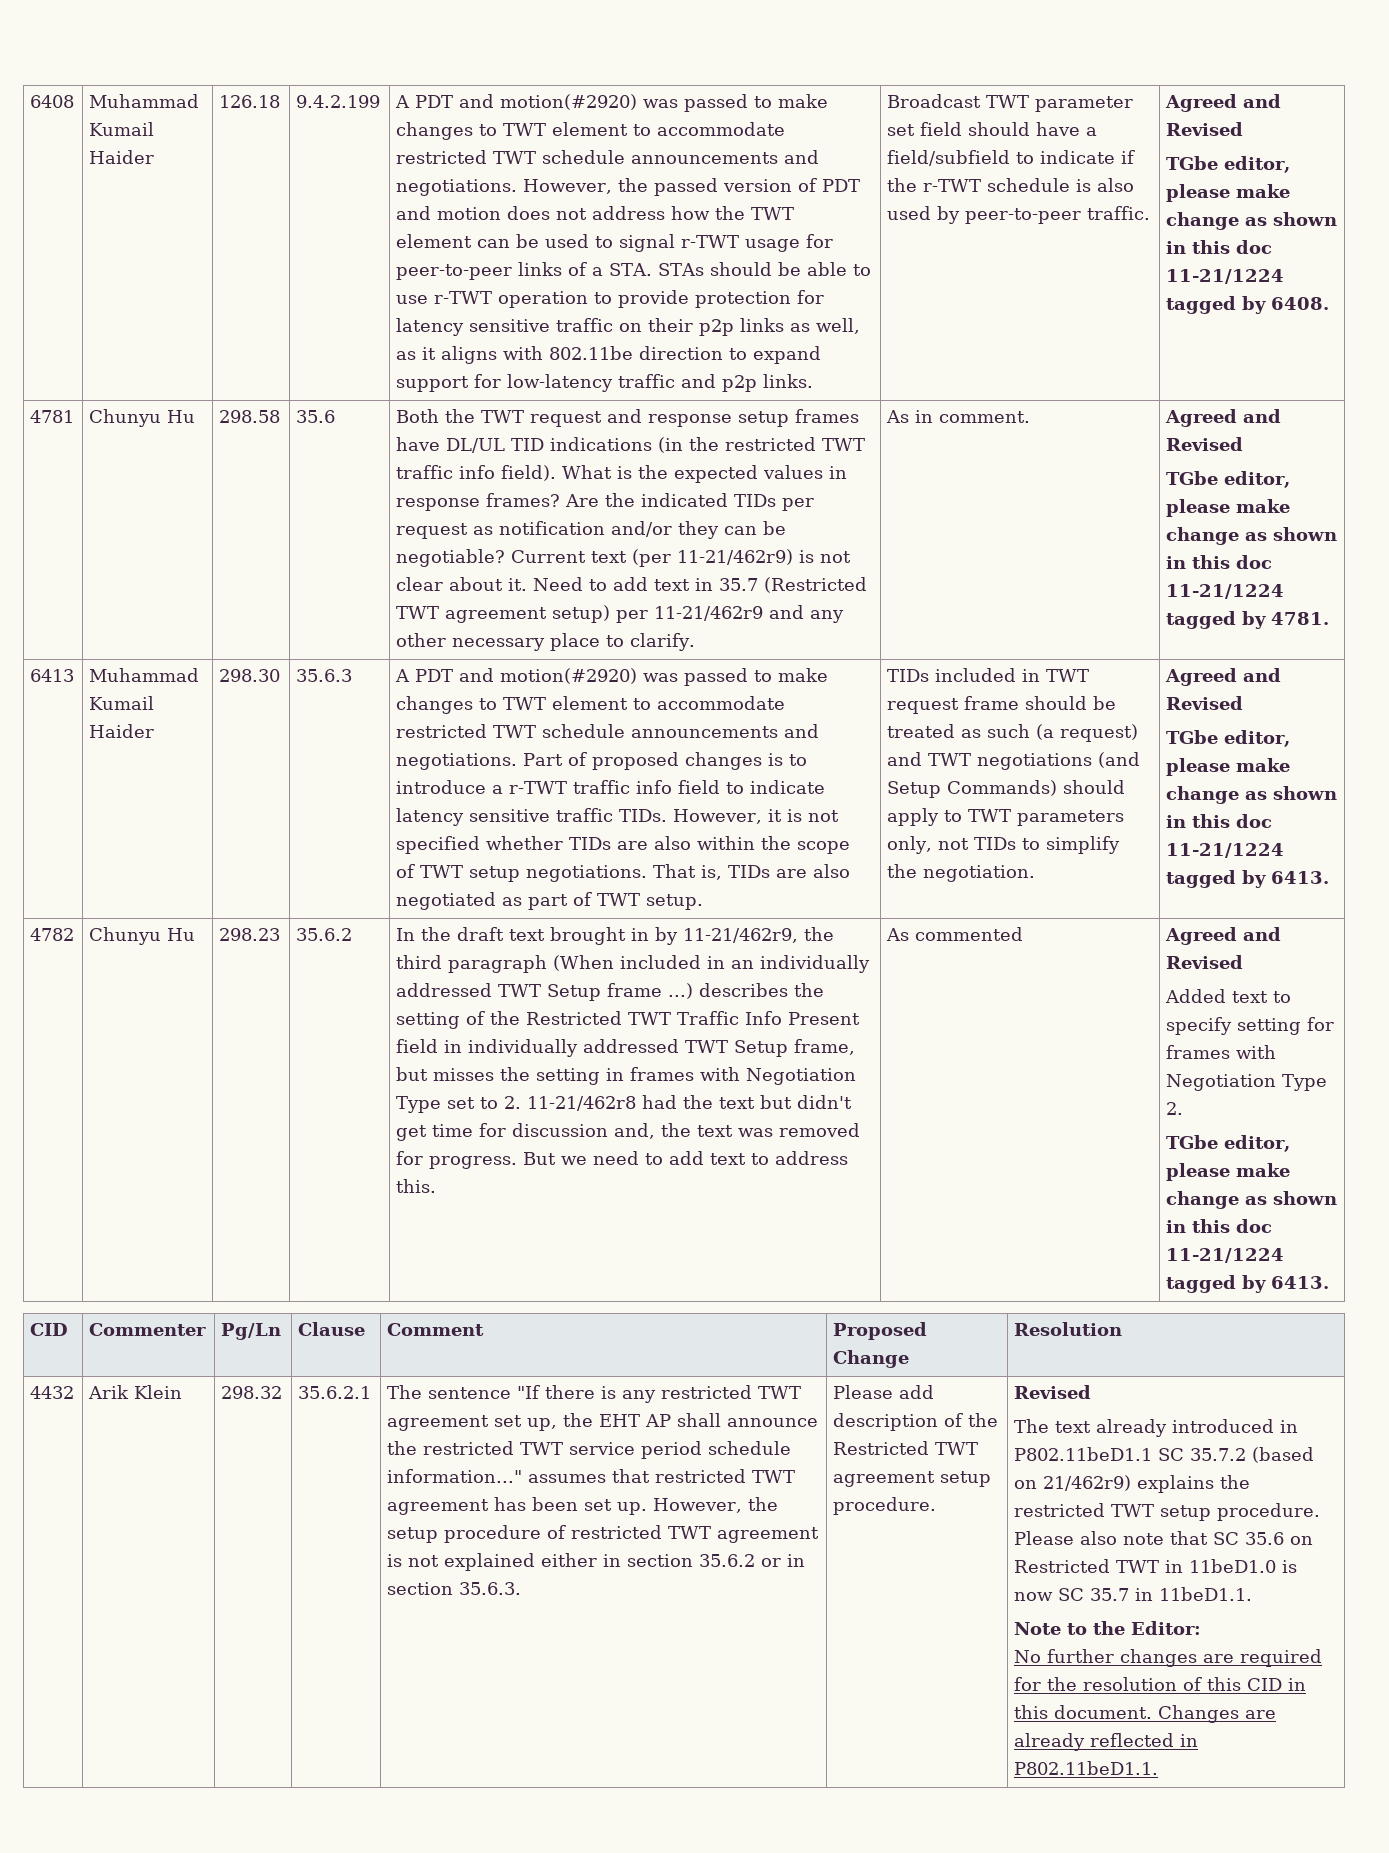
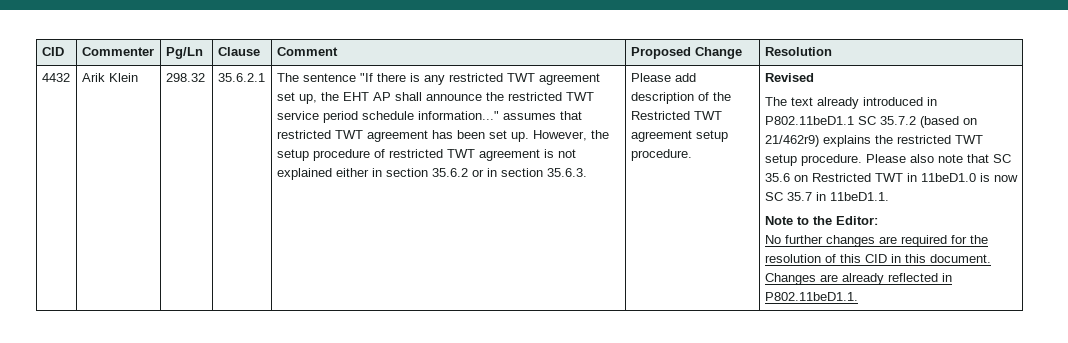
[30,95,75,108] [89,94,200,108] [89,122,155,136] [89,150,155,164] [219,95,281,108] [296,95,381,108] [395,94,829,112] [396,122,786,140] [396,150,820,164] [396,178,861,196] [396,206,795,220] [396,234,834,252] [396,262,872,280] [396,290,825,308] [396,318,861,336] [396,346,822,364] [396,374,814,392] [887,94,1134,112] [887,122,1098,136] [887,150,1136,166] [887,178,1135,192] [887,206,1151,224] [1165,94,1282,112] [1166,122,1244,136] [1166,156,1291,173] [1166,184,1291,202] [1166,212,1338,230] [1166,240,1273,254] [1166,269,1285,284] [1166,296,1330,314] [30,410,75,423] [89,409,196,427] [219,410,281,423] [296,410,336,423] [396,409,860,427] [396,437,866,453] [396,465,848,483] [396,493,815,511] [396,521,787,539] [396,549,852,567] [396,577,868,593] [396,605,845,623] [396,633,696,651] [886,410,1031,423] [1165,409,1282,427] [1166,437,1244,451] [1166,471,1291,488] [1166,499,1291,517] [1166,527,1338,545] [1166,555,1273,569] [1166,584,1285,599] [1166,611,1330,629] [30,669,75,682] [89,668,200,682] [89,696,155,710] [89,724,155,738] [219,669,281,682] [296,669,353,682] [395,668,829,686] [396,696,786,714] [396,724,820,738] [396,752,808,770] [396,780,826,794] [396,808,840,826] [396,836,851,854] [396,864,851,882] [396,892,704,910] [887,668,1090,682] [887,696,1117,714] [887,724,1139,742] [887,752,1141,770] [887,780,1126,798] [887,808,1125,826] [887,836,1121,854] [887,864,1036,882] [1165,668,1282,686] [1166,696,1244,710] [1166,730,1291,747] [1166,758,1291,776] [1166,786,1338,804] [1166,814,1273,828] [1166,843,1285,858] [1166,870,1330,888] [30,928,75,941] [89,927,196,945] [219,928,281,941] [296,928,353,941] [396,927,835,945] [396,955,871,973] [396,983,825,1001] [396,1011,861,1029] [396,1039,856,1057] [396,1067,857,1085] [396,1095,853,1113] [396,1123,861,1141] [396,1151,849,1169] [396,1179,437,1193] [886,927,1024,941] [1165,927,1282,945] [1166,955,1244,969] [1165,989,1292,1003] [1166,1017,1335,1035] [1166,1045,1277,1059] [1166,1074,1328,1091] [1166,1102,1184,1115] [1166,1135,1291,1152] [1166,1163,1291,1181] [1166,1191,1338,1209] [1166,1219,1273,1233] [1166,1248,1285,1263] [1166,1275,1330,1293] 6408 | Muhammad Kumail Haider | 126.18 | 9.4.2.199 | A PDT and motion(#2920) was passed to make changes to TWT element to accommodate restricted TWT schedule announcements and negotiations. However, the passed version of PDT and motion does not address how the TWT element can be used to signal r-TWT usage for peer-to-peer links of a STA. STAs should be able to use r-TWT operation to provide protection for latency sensitive traffic on their p2p links as well, as it aligns with 802.11be direction to expand support for low-latency traffic and p2p links. | Broadcast TWT parameter set field should have a field/subfield to indicate if the r-TWT schedule is also used by peer-to-peer traffic. | Agreed and Revised // TGbe editor, please make change as shown in this doc 11-21/1224 tagged by 6408. // 4781 | Chunyu Hu | 298.58 | 35.6 | Both the TWT request and response setup frames have DL/UL TID indications (in the restricted TWT traffic info field). What is the expected values in response frames? Are the indicated TIDs per request as notification and/or they can be negotiable? Current text (per 11-21/462r9) is not clear about it. Need to add text in 35.7 (Restricted TWT agreement setup) per 11-21/462r9 and any other necessary place to clarify. | As in comment. | Agreed and Revised // TGbe editor, please make change as shown in this doc 11-21/1224 tagged by 4781. // 6413 | Muhammad Kumail Haider | 298.30 | 35.6.3 | A PDT and motion(#2920) was passed to make changes to TWT element to accommodate restricted TWT schedule announcements and negotiations. Part of proposed changes is to introduce a r-TWT traffic info field to indicate latency sensitive traffic TIDs. However, it is not specified whether TIDs are also within the scope of TWT setup negotiations. That is, TIDs are also negotiated as part of TWT setup. | TIDs included in TWT request frame should be treated as such (a request) and TWT negotiations (and Setup Commands) should apply to TWT parameters only, not TIDs to simplify the negotiation. | Agreed and Revised // TGbe editor, please make change as shown in this doc 11-21/1224 tagged by 6413. // 4782 | Chunyu Hu | 298.23 | 35.6.2 | In the draft text brought in by 11-21/462r9, the third paragraph (When included in an individually addressed TWT Setup frame ...) describes the setting of the Restricted TWT Traffic Info Present field in individually addressed TWT Setup frame, but misses the setting in frames with Negotiation Type set to 2. 11-21/462r8 had the text but didn't get time for discussion and, the text was removed for progress. But we need to add text to address this. | As commented | Agreed and Revised // Added text to specify setting for frames with Negotiation Type 2. // TGbe editor, please make change as shown in this doc 11-21/1224 tagged by 6413. // -> (41, 51) none

